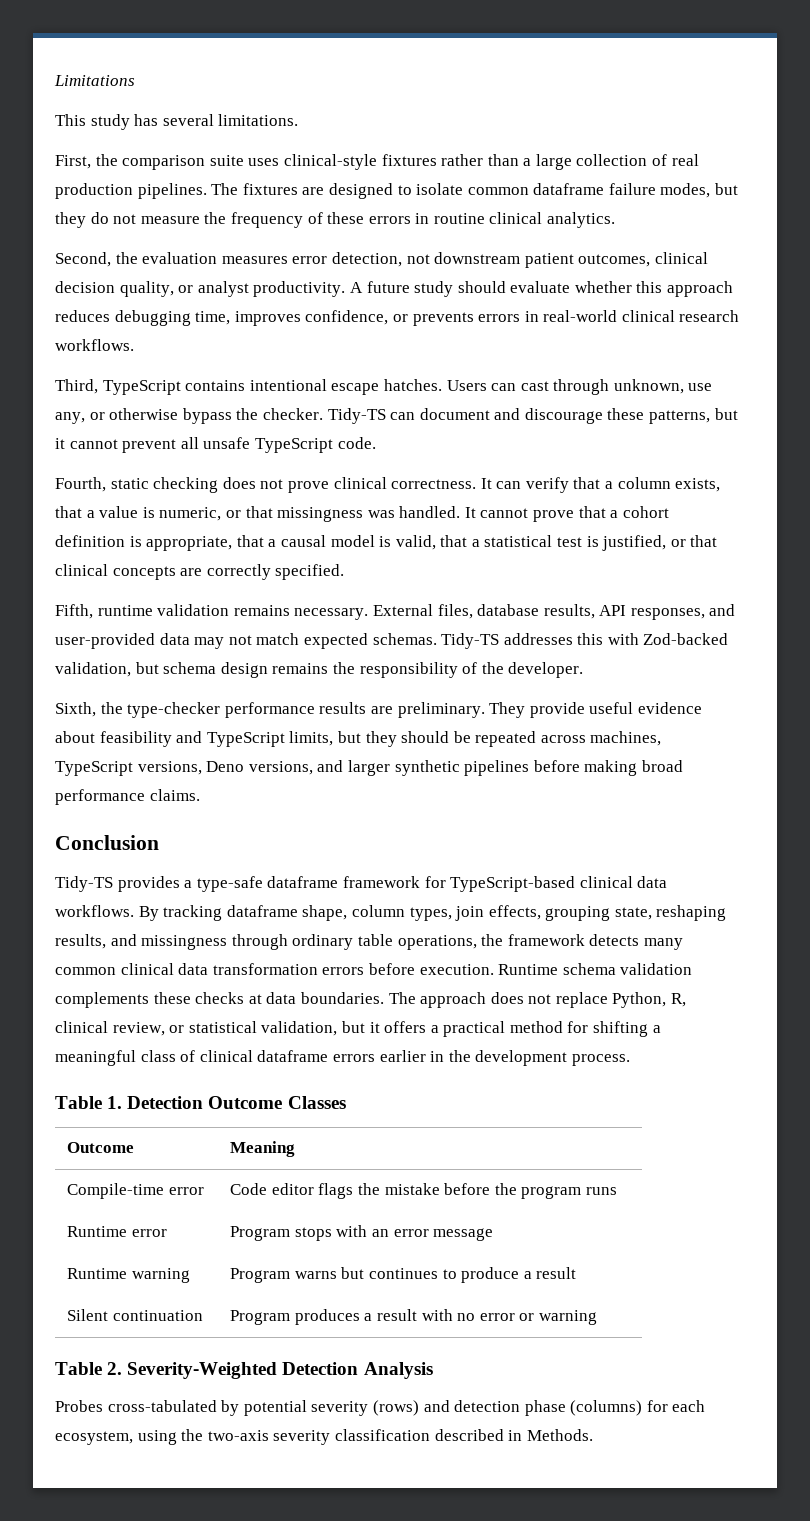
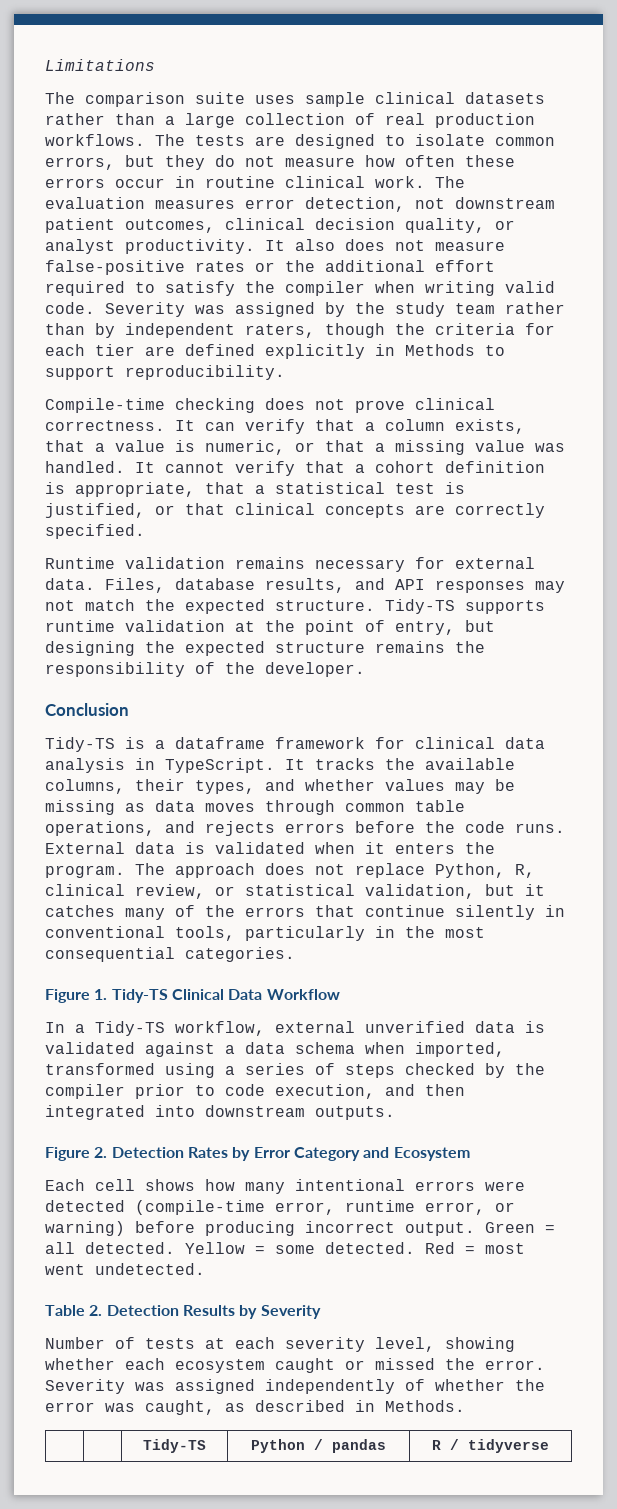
[55,114,299,130] [55,154,437,170] This study has several limitations. // First, the comparison suite uses clinical-style fixtures -> [45,92,545,107] The comparison suite uses sample clinical datasets
[137,183,298,199] pipelines. The fixtures -> [45,134,245,146] workflows. The tests
[533,183,711,198] dataframe failure modes, -> [45,157,115,170] errors,
[204,212,323,228] the frequency of -> [365,155,455,167] how often
(411, 220) none -> [115,178,165,188] occur
[547,212,616,228] [55,252,138,267] analytics. // Second, the -> [375,176,465,188] work. The
[349,281,734,297] [55,310,740,326] [55,339,134,351] [55,379,713,395] [55,408,738,424] [55,437,376,453] [55,477,149,492] A future study should evaluate whether this approach reduces debugging time, improves confidence, or prevents errors in real-world clinical research workflows. // Third, TypeScript contains intentional escape hatches. Users can cast through unknown, use any, or otherwise bypass the checker. Tidy-TS can document and discourage these patterns, but it cannot prevent all unsafe TypeScript code. // Fourth, static -> [265,239,505,251] [45,260,495,275] [45,281,555,296] [45,302,565,317] [45,323,555,338] [45,344,505,359] [45,365,285,380] [45,398,165,413] It also does not measure false-positive rates or the additional effort required to satisfy the compiler when writing valid code. Severity was assigned by the study team rather than by independent raters, though the criteria for each tier are defined explicitly in Methods to support reproducibility. // Compile-time
[277,507,364,522] missingness -> [375,440,525,455] a missing value
[533,510,575,522] prove -> [235,461,295,476] verify
[280,535,480,550] causal model is valid, that a -> (265, 489) none
[55,604,736,620] [55,633,729,649] [55,662,268,678] Fifth, runtime validation remains necessary. External files, database results, API responses, and user-provided data may not match expected schemas. Tidy-TS addresses this with Zod-backed validation, but schema design -> [45,557,535,572] [45,578,565,593] [45,599,545,614] [45,620,495,635] [45,641,365,656] Runtime validation remains necessary for external data. Files, database results, and API responses may not match the expected structure. Tidy-TS supports runtime validation at the point of entry, but designing the expected structure
[55,702,702,718] [55,731,662,747] [55,760,683,776] [55,789,200,805] // Sixth, the type-checker performance results are preliminary. They provide useful evidence about feasibility and TypeScript limits, but they should be repeated across machines, TypeScript versions, Deno versions, and larger synthetic pipelines before making broad performance claims. -> (365, 669) none
[117,876,263,892] provides a type-safe -> [125,737,165,749] is a
[450,876,668,892] [55,905,727,921] [55,934,683,950] [55,963,693,975] [55,992,384,1008] TypeScript-based clinical data workflows. By tracking dataframe shape, column types, join effects, grouping state, reshaping results, and missingness through ordinary table operations, the framework detects many common clinical data transformation errors before execution. Runtime schema validation complements these checks at data boundaries. -> [415,737,545,749] [45,758,515,773] [45,779,515,794] [45,800,465,815] [45,821,565,836] [45,842,495,854] [45,865,125,878] clinical data analysis in TypeScript. It tracks the available columns, their types, and whether values may be missing as data moves through common table operations, and rejects errors before the code runs. External data is validated when it enters the program.
[384,1021,661,1037] [55,1050,630,1066] [55,1096,346,1109] [67,1142,135,1153] [230,1141,296,1157] [67,1183,204,1199] [230,1183,617,1199] [67,1226,167,1237] [230,1225,494,1241] [67,1268,190,1283] [230,1267,577,1283] [67,1309,203,1321] [230,1309,597,1325] [55,1362,433,1379] [55,1400,706,1416] [55,1429,593,1445] offers a practical method for shifting a meaningful class of clinical dataframe errors earlier in the development process. // Table 1. Detection Outcome Classes // Outcome | Meaning // Compile-time error | Code editor flags the mistake before the program runs // Runtime error | Program stops with an error message // Runtime warning | Program warns but continues to produce a result // Silent continuation | Program produces a result with no error or warning // Table 2. Severity-Weighted Detection Analysis // Probes cross-tabulated by potential severity (rows) and detection phase (columns) for each ecosystem, using the two-axis severity classification described in Methods. -> [45,905,565,920] [45,926,485,941] [45,947,295,962] [45,989,340,1003] [45,1021,545,1036] [45,1042,505,1057] [45,1063,545,1078] [45,1084,465,1099] [45,1105,395,1120] [45,1147,470,1161] [45,1179,525,1194] [45,1200,515,1215] [45,1221,555,1236] [45,1242,525,1254] [45,1263,205,1275] [45,1305,321,1319] [45,1337,515,1352] [45,1358,545,1373] [45,1379,545,1394] [45,1400,465,1415] [143,1439,206,1453] [251,1439,386,1453] [432,1439,549,1453] catches many of the errors that continue silently in conventional tools, particularly in the most consequential categories. // Figure 1. Tidy-TS Clinical Data Workflow // In a Tidy-TS workflow, external unverified data is validated against a data schema when imported, transformed using a series of steps checked by the compiler prior to code execution, and then integrated into downstream outputs. // Figure 2. Detection Rates by Error Category and Ecosystem // Each cell shows how many intentional errors were detected (compile-time error, runtime error, or warning) before producing incorrect output. Green = all detected. Yellow = some detected. Red = most went undetected. // Table 2. Detection Results by Severity // Number of tests at each severity level, showing whether each ecosystem caught or missed the error. Severity was assigned independently of whether the error was caught, as described in Methods. // | | Tidy-TS | Python / pandas | R / tidyverse

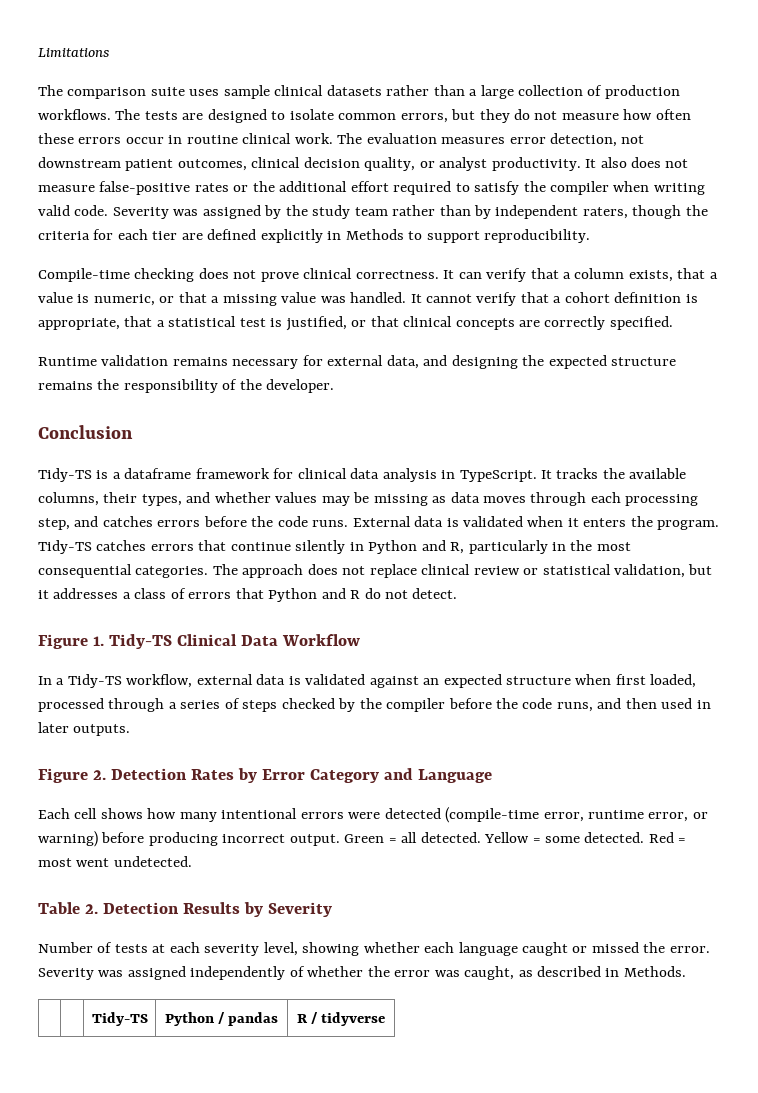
[385,113,425,125] real -> (603, 90) none
[45,578,565,593] [45,599,545,614] [45,620,495,635] data. Files, database results, and API responses may not match the expected structure. Tidy-TS supports runtime validation at the point of entry, but -> [386,355,448,369] data, and
[345,800,465,812] [45,821,275,836] common table operations, and rejects -> [590,492,699,506] [38,516,153,530] each processing step, and catches
[135,863,535,878] [45,884,545,899] [45,905,235,920] The approach does not replace Python, R, clinical review, or statistical validation, but it catches many of the -> [38,540,147,554] Tidy-TS catches
[45,926,235,941] conventional tools, -> [368,540,465,554] Python and R,
(295, 954) none -> [212,564,713,578] [38,588,458,602] The approach does not replace clinical review or statistical validation, but it addresses a class of errors that Python and R do not detect.
[365,1021,465,1033] unverified -> (253, 679) none
[225,1042,505,1057] [45,1063,215,1078] a data schema when imported, transformed using -> [423,674,697,688] [38,698,165,712] an expected structure when first loaded, processed through
[135,1084,465,1099] [45,1105,305,1120] prior to code execution, and then integrated into downstream -> [448,698,711,712] [38,722,69,733] before the code runs, and then used in later
[393,1147,470,1161] Ecosystem -> [417,769,492,783] Language
[175,1359,265,1373] ecosystem -> [458,942,518,956] language

